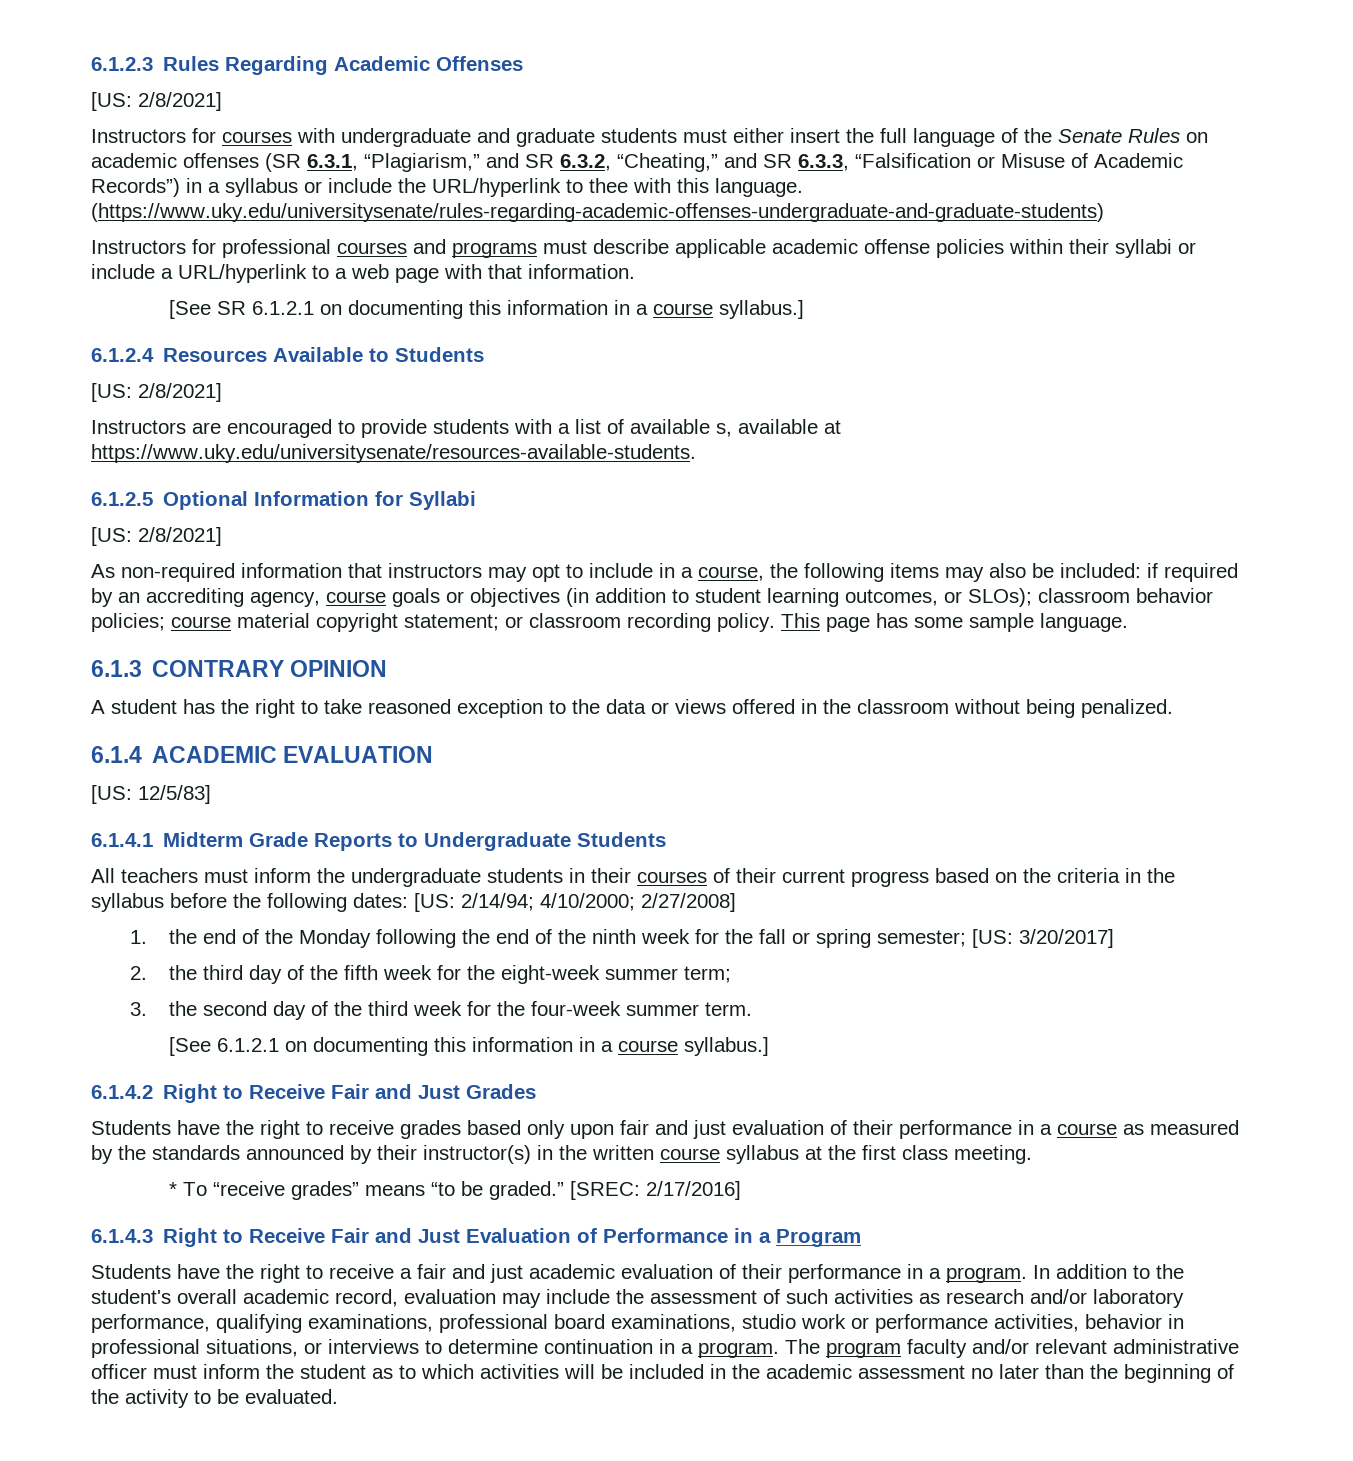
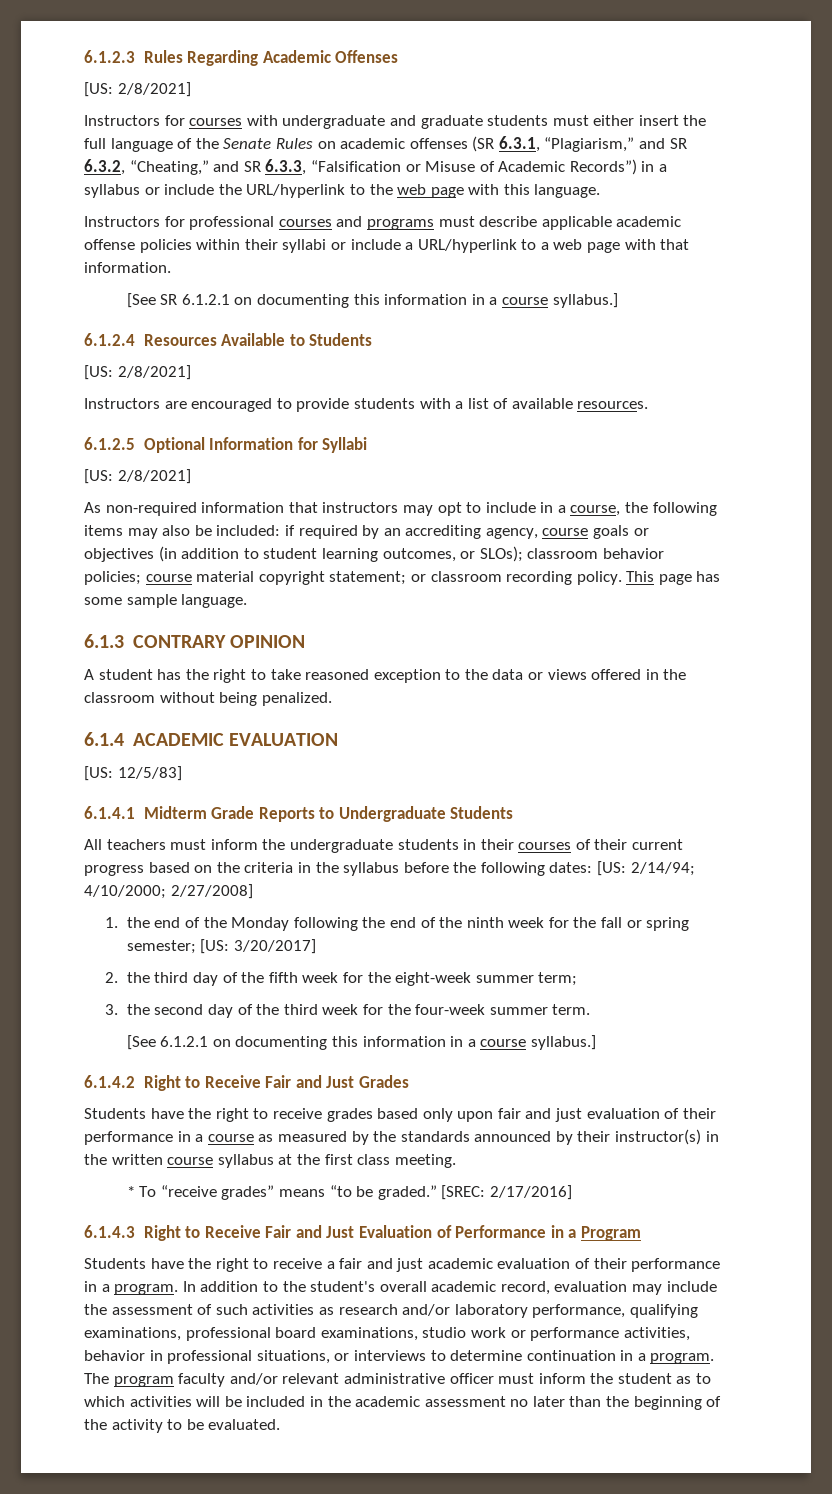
[589,178,628,193] thee -> [369,184,464,198] the web page
[91,203,1104,222] (https://www.uky.edu/universitysenate/rules-regarding-academic-offenses-undergraduate-and-graduate-students) -> (601, 191) none
[716,419,841,437] [91,444,696,463] s, available at https://www.uky.edu/universitysenate/resources-available-students. -> [577,401,649,409] resources.

